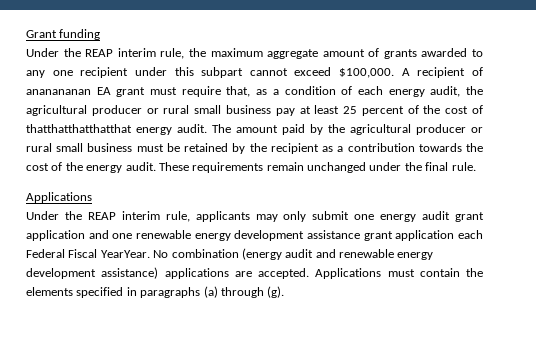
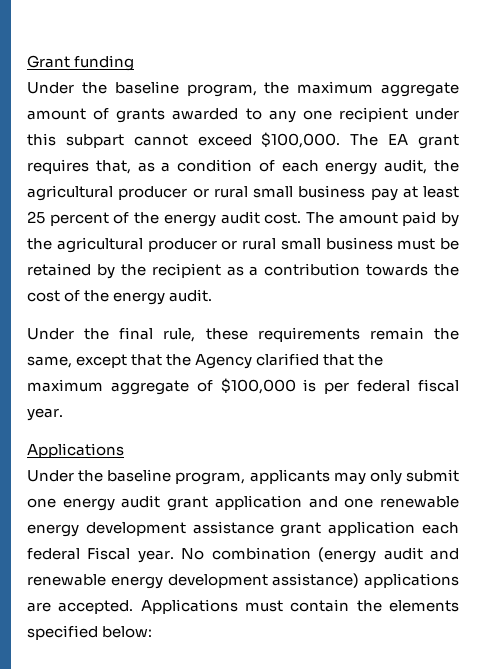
[85,48,185,59] REAP interim rule, -> [114,81,257,97] baseline program,
[401,67,483,78] [26,86,221,97] A recipient of ananananan EA grant must require -> [350,134,460,149] [27,159,89,174] The EA grant requires
[445,105,483,114] [26,124,207,135] cost of thatthatthatthatthat energy audit. -> [163,211,302,227] energy audit cost.
[158,162,476,173] These requirements remain unchanged under the final rule. -> [27,327,460,342] [27,353,384,369] [27,378,460,395] [27,408,63,421] // Under the final rule, these requirements remain the same, except that the Agency clarified that the maximum aggregate of $100,000 is per federal fiscal year.
[87,211,190,222] REAP interim rule, -> [107,469,246,485] baseline program,
[26,249,150,258] Federal Fiscal YearYear. -> [27,547,174,563] federal Fiscal year.
[126,286,285,298] in paragraphs (a) through (g). -> [102,626,153,638] below:

